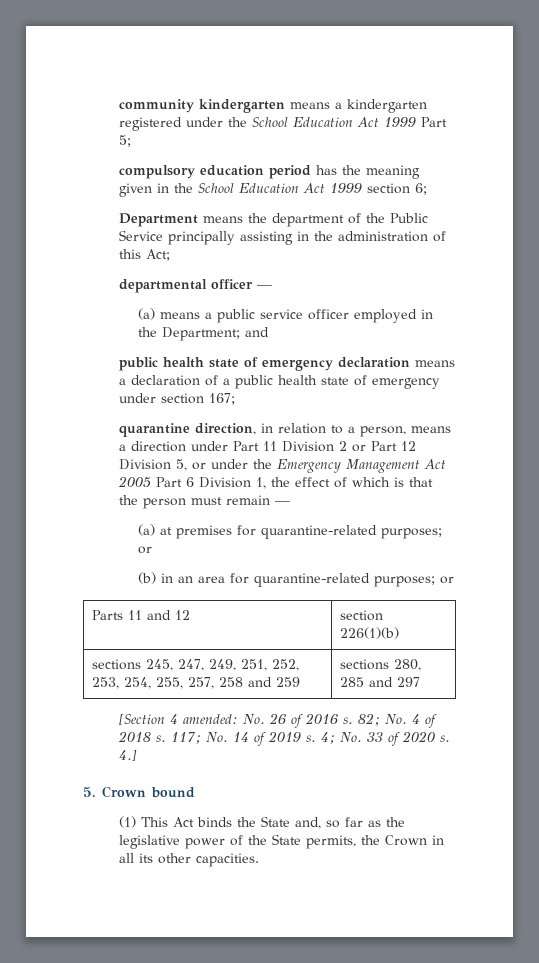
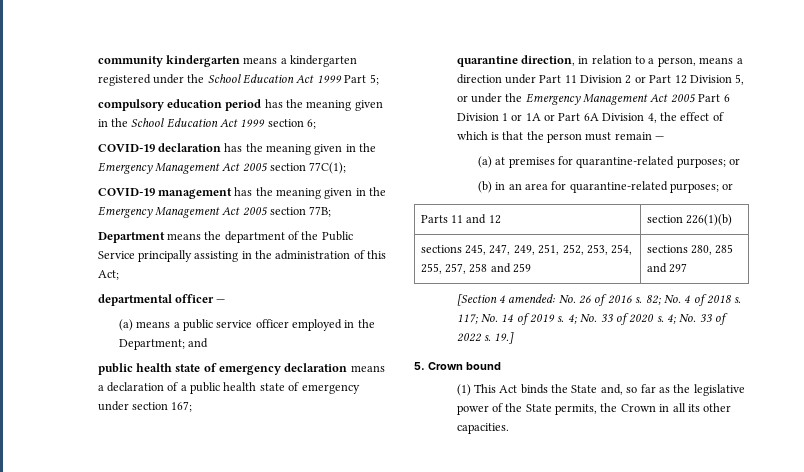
(428, 189) none -> [97,143,377,155] [97,162,347,174] [97,187,387,199] [97,206,332,218] // COVID-19 declaration has the meaning given in the Emergency Management Act 2005 section 77C(1); // COVID-19 management has the meaning given in the Emergency Management Act 2005 section 77B;
[256,477,267,489] 1, -> [501,113,657,123] 1 or 1A or Part 6A Division 4,
[119,750,138,761] 4.] -> [667,313,729,325] [456,332,515,344] 4; No. 33 of 2022 s. 19.]

